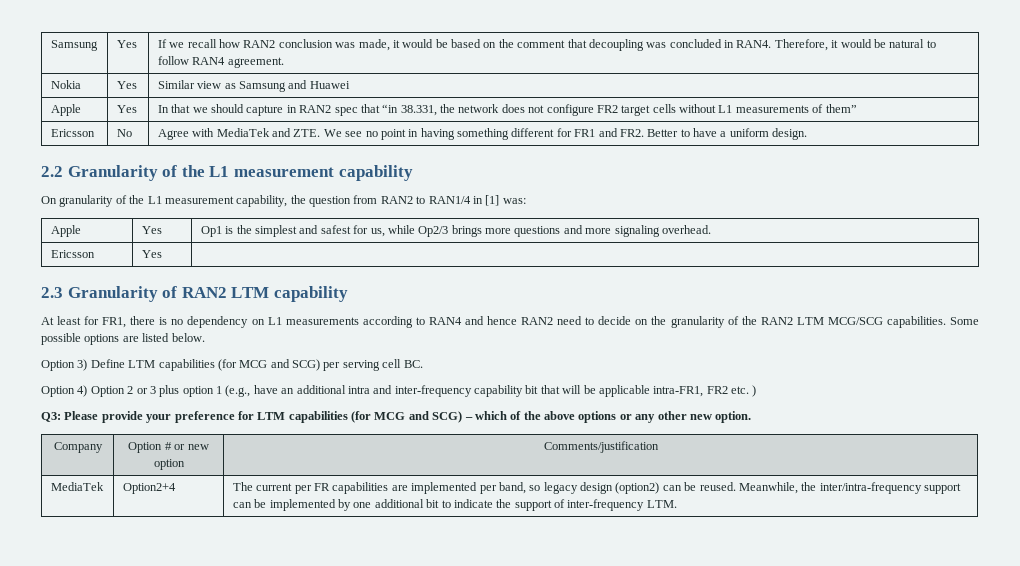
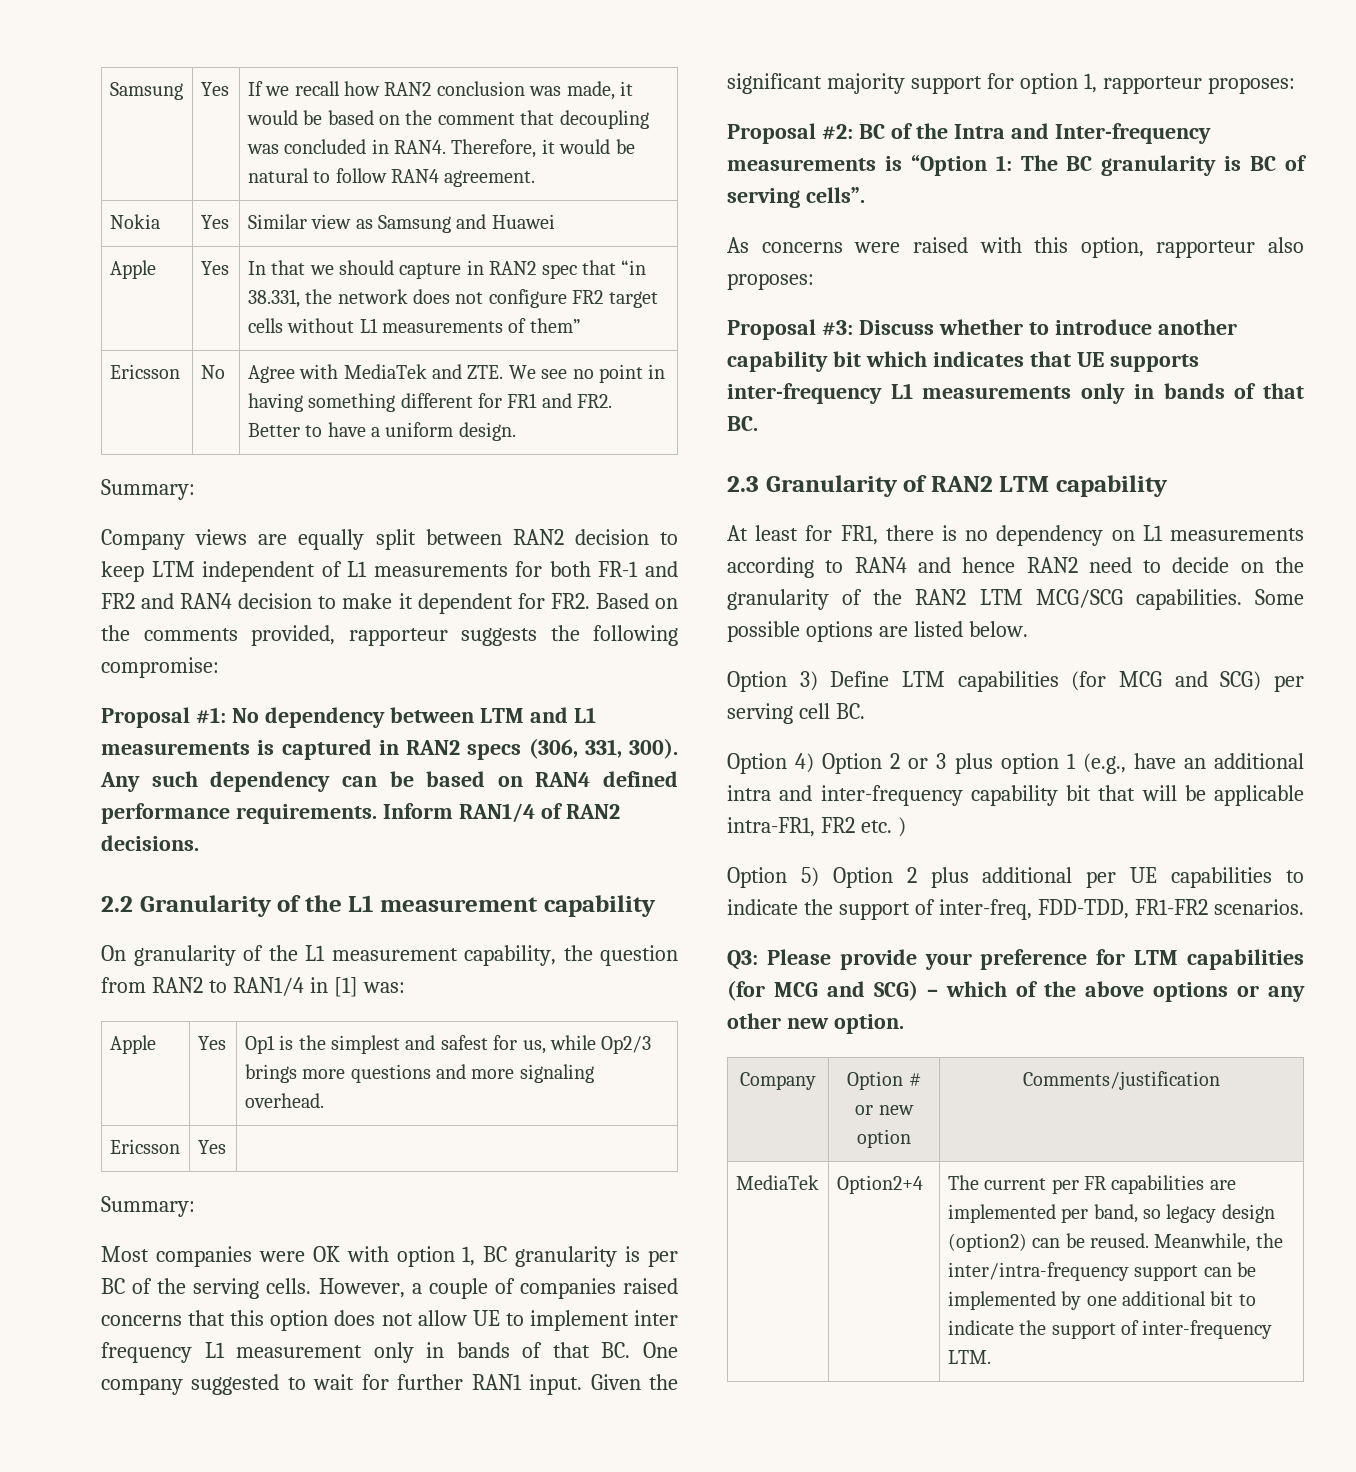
(808, 134) none -> [101,479,195,500] [101,529,678,550] [101,561,678,582] [101,593,678,614] [101,625,678,646] [101,657,219,678] [101,707,596,728] [101,738,678,760] [100,771,678,792] [101,803,620,824] [101,835,199,851] // Summary: // Company views are equally split between RAN2 decision to keep LTM independent of L1 measurements for both FR-1 and FR2 and RAN4 decision to make it dependent for FR2. Based on the comments provided, rapporteur suggests the following compromise: // Proposal #1: No dependency between LTM and L1 measurements is captured in RAN2 specs (306, 331, 300). Any such dependency can be based on RAN4 defined performance requirements. Inform RAN1/4 of RAN2 decisions.
(162, 254) none -> [101,1196,195,1217] [101,1246,678,1267] [101,1278,679,1299] [101,1310,679,1331] [101,1342,678,1363] [101,1374,679,1395] [727,73,1295,94] [727,123,1211,144] [727,154,1307,176] [727,187,865,208] [727,237,1304,258] [727,273,814,290] [727,319,1237,340] [727,351,1199,372] [727,383,1304,404] [727,416,758,431] // Summary: // Most companies were OK with option 1, BC granularity is per BC of the serving cells. However, a couple of companies raised concerns that this option does not allow UE to implement inter frequency L1 measurement only in bands of that BC. One company suggested to wait for further RAN1 input. Given the significant majority support for option 1, rapporteur proposes: // Proposal #2: BC of the Intra and Inter-frequency measurements is “Option 1: The BC granularity is BC of serving cells”. // As concerns were raised with this option, rapporteur also proposes: // Proposal #3: Discuss whether to introduce another capability bit which indicates that UE supports inter-frequency L1 measurements only in bands of that BC.
(757, 391) none -> [727,867,1304,888] [727,899,1304,920] // Option 5) Option 2 plus additional per UE capabilities to indicate the support of inter-freq, FDD-TDD, FR1-FR2 scenarios.

